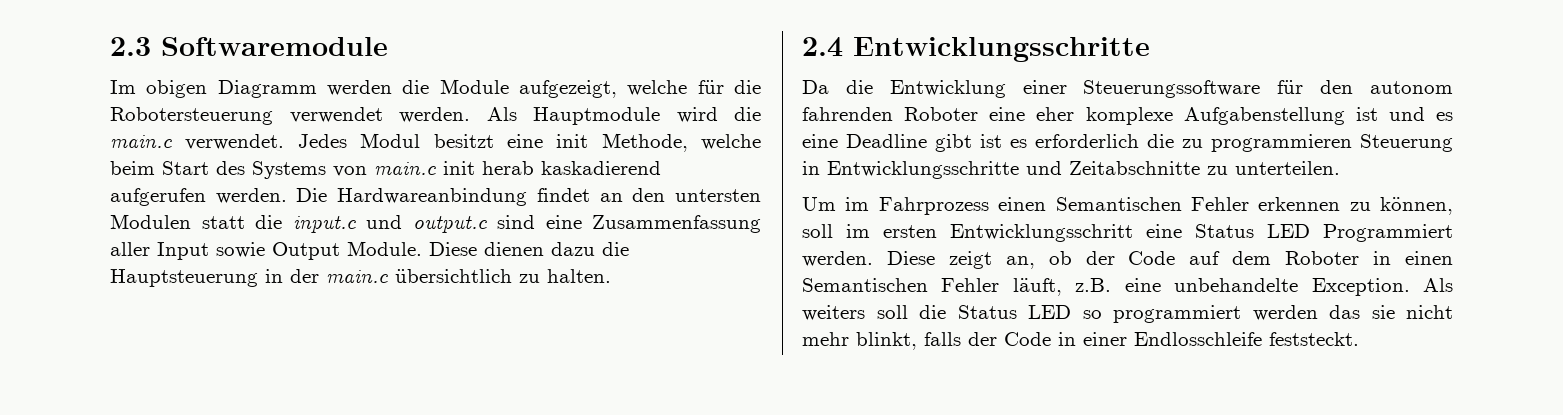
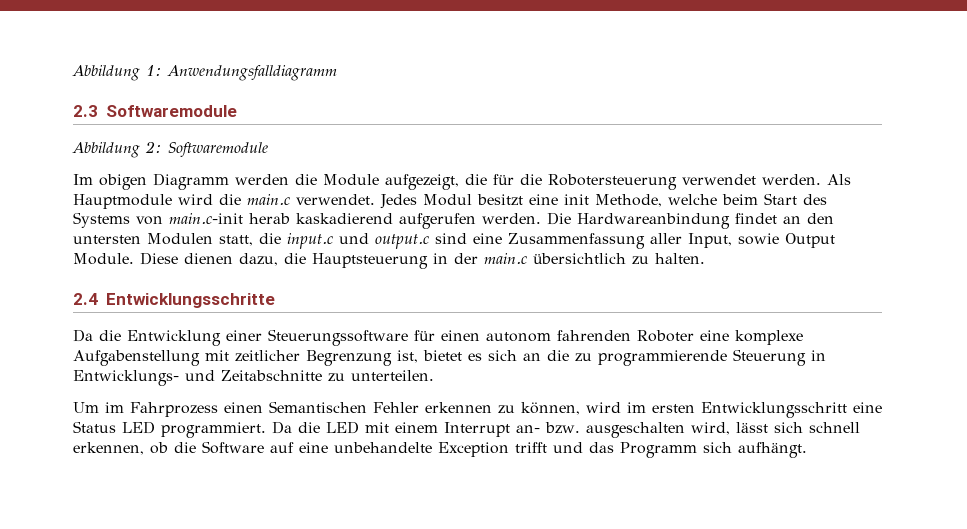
(110, 46) none -> [72,65,337,81] Abbildung 1: Anwendungsfalldiagramm //
(389, 46) none -> [72,141,268,158] // Abbildung 2: Softwaremodule
[627,80,688,96] welche -> [465,174,487,185] die
[374,161,475,175] main.c init -> [169,213,243,224] main.c-init
[201,216,245,229] statt -> [219,235,253,246] statt,
[157,242,209,260] Input -> [688,233,732,248] Input,
[551,242,595,256] dazu -> [239,253,278,266] dazu,
[1320,80,1354,94] den -> [441,330,480,341] einen
[1036,107,1075,121] eher -> (729, 335) none
[1355,107,1453,121] [802,134,1139,152] ist und es eine Deadline gibt ist es erforderlich -> [205,350,541,366] mit zeitlicher Begrenzung ist, bietet es sich an
[1211,134,1352,152] programmieren -> [598,350,727,366] programmierende
[827,161,1019,179] Entwicklungsschritte -> [73,370,179,386] Entwicklungs-
[802,224,833,238] soll -> [586,402,621,413] wird
[1323,224,1453,242] [802,251,1453,269] [802,278,1453,296] [802,305,1453,323] [802,332,1359,350] Programmiert werden. Diese zeigt an, ob der Code auf dem Roboter in einen Semantischen Fehler läuft, z.B. eine unbehandelte Exception. Als weiters soll die Status LED so programmiert werden das sie nicht mehr blinkt, falls der Code in einer Endlosschleife feststeckt. -> [161,421,860,438] [73,441,807,458] programmiert. Da die LED mit einem Interrupt an- bzw. ausgeschalten wird, lässt sich schnell erkennen, ob die Software auf eine unbehandelte Exception trifft und das Programm sich aufhängt.

